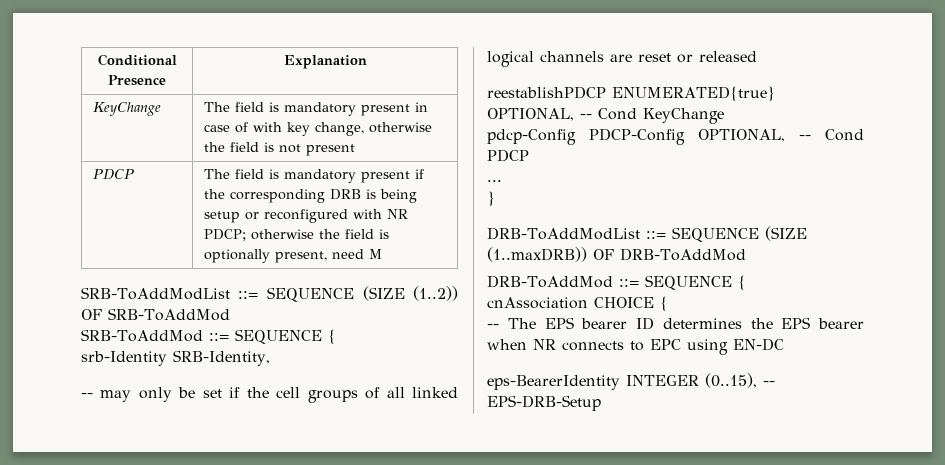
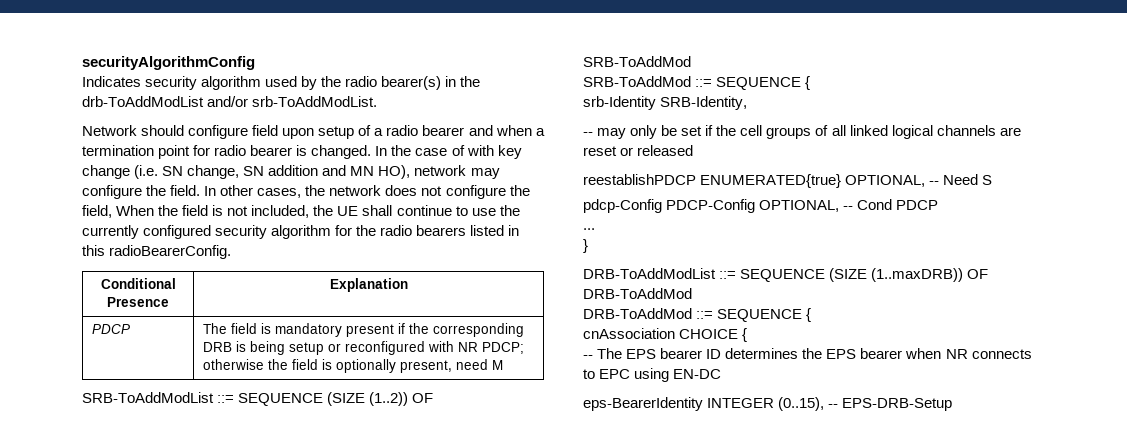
[97,54,177,66] [108,75,166,86] [283,55,367,69] [93,102,162,116] [204,102,429,116] [204,122,433,136] [204,142,356,156] Conditional Presence | Explanation // KeyChange | The field is mandatory present in case of with key change, otherwise the field is not present -> [82,56,255,70] [82,76,481,90] [82,96,378,107] [82,125,545,139] [82,145,522,159] [82,165,500,179] [82,185,530,199] [82,205,520,218] [82,225,520,239] [82,245,232,259] [100,278,176,289] [107,297,169,307] [329,278,408,292] securityAlgorithmConfig // Indicates security algorithm used by the radio bearer(s) in the drb-ToAddModList and/or srb-ToAddModList. // Network should configure field upon setup of a radio bearer and when a termination point for radio bearer is changed. In the case of with key change (i.e. SN change, SN addition and MN HO), network may configure the field. In other cases, the network does not configure the field, When the field is not included, the UE shall continue to use the currently configured security algorithm for the radio bearers listed in this radioBearerConfig. // Conditional Presence | Explanation
[598,108,724,124] Cond KeyChange -> [943,174,993,185] Need S

